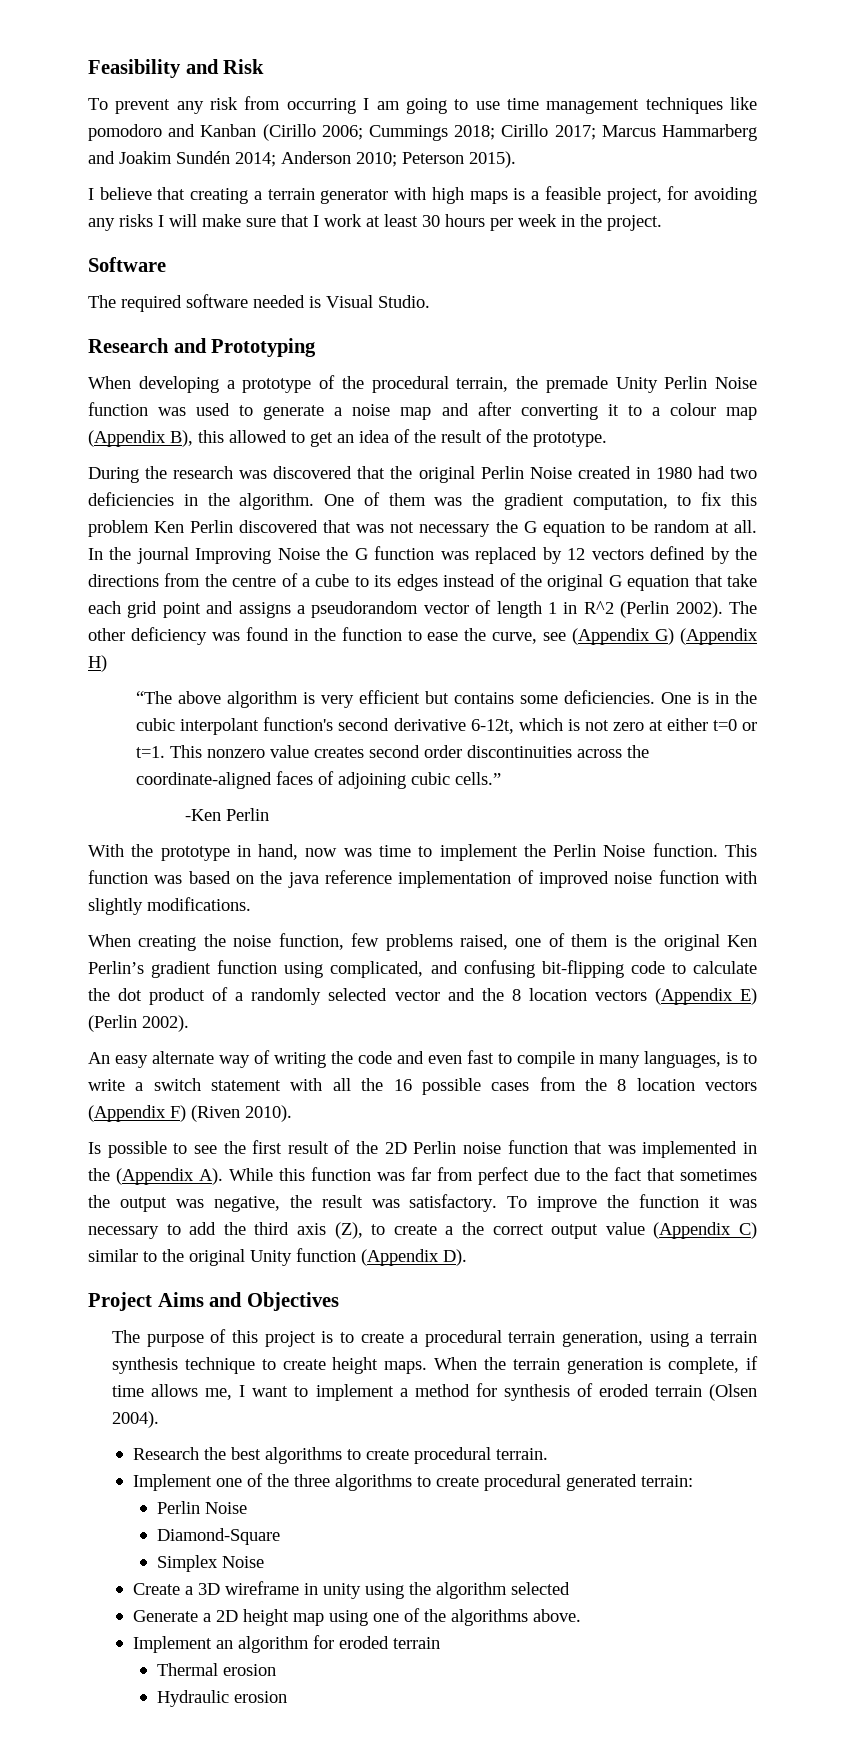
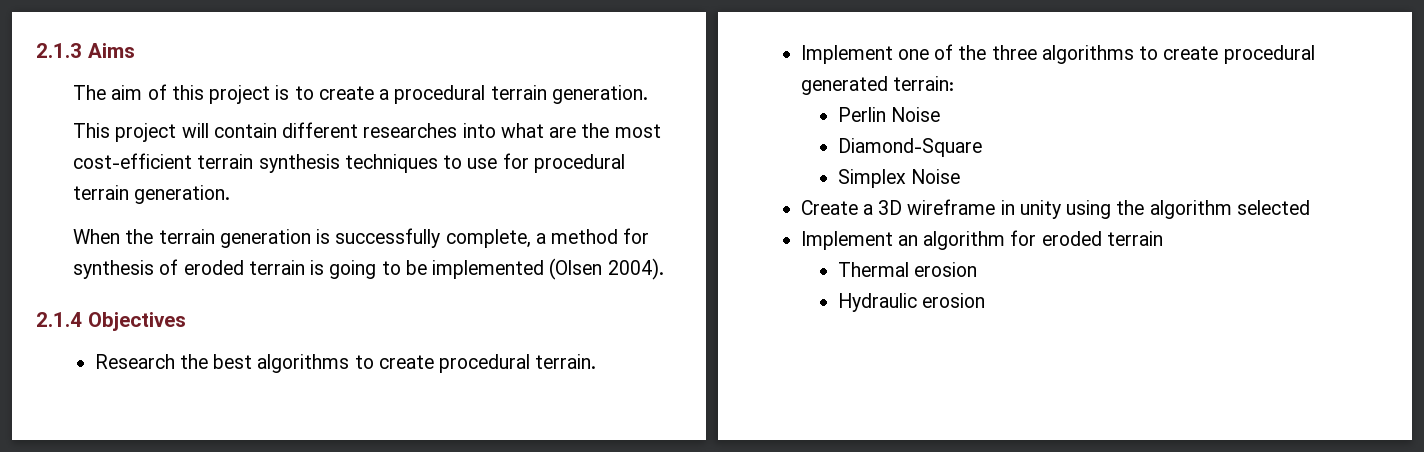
[88,59,265,78] [88,96,757,114] [88,124,757,141] [88,151,516,168] [88,186,758,204] [88,214,662,231] [88,257,166,272] [88,294,430,312] [88,338,317,357] [88,375,757,393] [88,402,758,420] [88,429,607,447] [88,466,757,483] [88,492,757,510] [88,520,758,537] [88,546,757,564] [88,573,757,591] [88,600,757,618] [88,627,759,645] [88,655,107,672] [136,690,757,708] [136,717,757,735] [136,745,650,758] [136,771,502,789] [184,808,269,821] [88,843,757,861] [88,870,758,888] [88,897,251,915] [88,933,758,951] [88,960,758,978] [88,987,757,1005] [88,1015,189,1032] [88,1050,757,1068] [88,1077,757,1095] [88,1105,292,1122] [88,1140,757,1158] [88,1167,757,1185] [88,1194,757,1212] [88,1222,758,1239] [88,1248,467,1266] [88,1292,339,1311] [112,1330,204,1347] Feasibility and Risk // To prevent any risk from occurring I am going to use time management techniques like pomodoro and Kanban (Cirillo 2006; Cummings 2018; Cirillo 2017; Marcus Hammarberg and Joakim Sundén 2014; Anderson 2010; Peterson 2015). // I believe that creating a terrain generator with high maps is a feasible project, for avoiding any risks I will make sure that I work at least 30 hours per week in the project. // Software // The required software needed is Visual Studio. // Research and Prototyping // When developing a prototype of the procedural terrain, the premade Unity Perlin Noise function was used to generate a noise map and after converting it to a colour map (Appendix B), this allowed to get an idea of the result of the prototype. // During the research was discovered that the original Perlin Noise created in 1980 had two deficiencies in the algorithm. One of them was the gradient computation, to fix this problem Ken Perlin discovered that was not necessary the G equation to be random at all. In the journal Improving Noise the G function was replaced by 12 vectors defined by the directions from the centre of a cube to its edges instead of the original G equation that take each grid point and assigns a pseudorandom vector of length 1 in R^2 (Perlin 2002). The other deficiency was found in the function to ease the curve, see (Appendix G) (Appendix H) // “The above algorithm is very efficient but contains some deficiencies. One is in the cubic interpolant function's second derivative 6-12t, which is not zero at either t=0 or t=1. This nonzero value creates second order discontinuities across the coordinate-aligned faces of adjoining cubic cells.” // -Ken Perlin // With the prototype in hand, now was time to implement the Perlin Noise function. This function was based on the java reference implementation of improved noise function with slightly modifications. // When creating the noise function, few problems raised, one of them is the original Ken Perlin’s gradient function using complicated, and confusing bit-flipping code to calculate the dot product of a randomly selected vector and the 8 location vectors (Appendix E) (Perlin 2002). // An easy alternate way of writing the code and even fast to compile in many languages, is to write a switch statement with all the 16 possible cases from the 8 location vectors (Appendix F) (Riven 2010). // Is possible to see the first result of the 2D Perlin noise function that was implemented in the (Appendix A). While this function was far from perfect due to the fact that sometimes the output was negative, the result was satisfactory. To improve the function it was necessary to add the third axis (Z), to create a the correct output value (Appendix C) similar to the original Unity function (Appendix D). // Project Aims and Objectives // The purpose -> [36,43,135,58] [73,85,143,100] 2.1.3 Aims // The aim
[562,1331,758,1347] [112,1357,428,1374] generation, using a terrain synthesis technique to create height maps. -> [551,85,648,104] [73,122,661,142] [73,153,625,173] [73,185,231,204] generation. // This project will contain different researches into what are the most cost-efficient terrain synthesis techniques to use for procedural terrain generation. //
[668,1356,758,1374] [112,1384,394,1401] complete, if time allows me, I want to implement -> [335,228,531,248] successfully complete,
(702, 1391) none -> [310,260,545,279] is going to be implemented
(160, 1419) none -> [36,312,186,331] // 2.1.4 Objectives
[132,1608,581,1626] // Generate a 2D height map using one of the algorithms above. -> (1310, 207) none

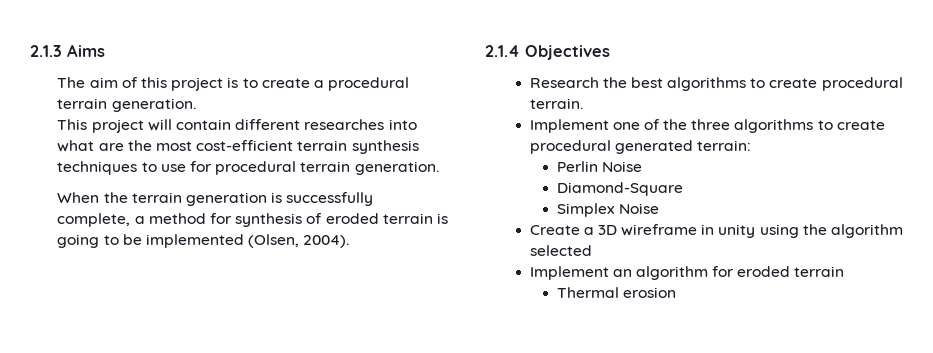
[549,258,603,280] (Olsen -> [248,234,300,248] (Olsen,
[837,293,985,312] // Hydraulic erosion -> (677, 292) none

